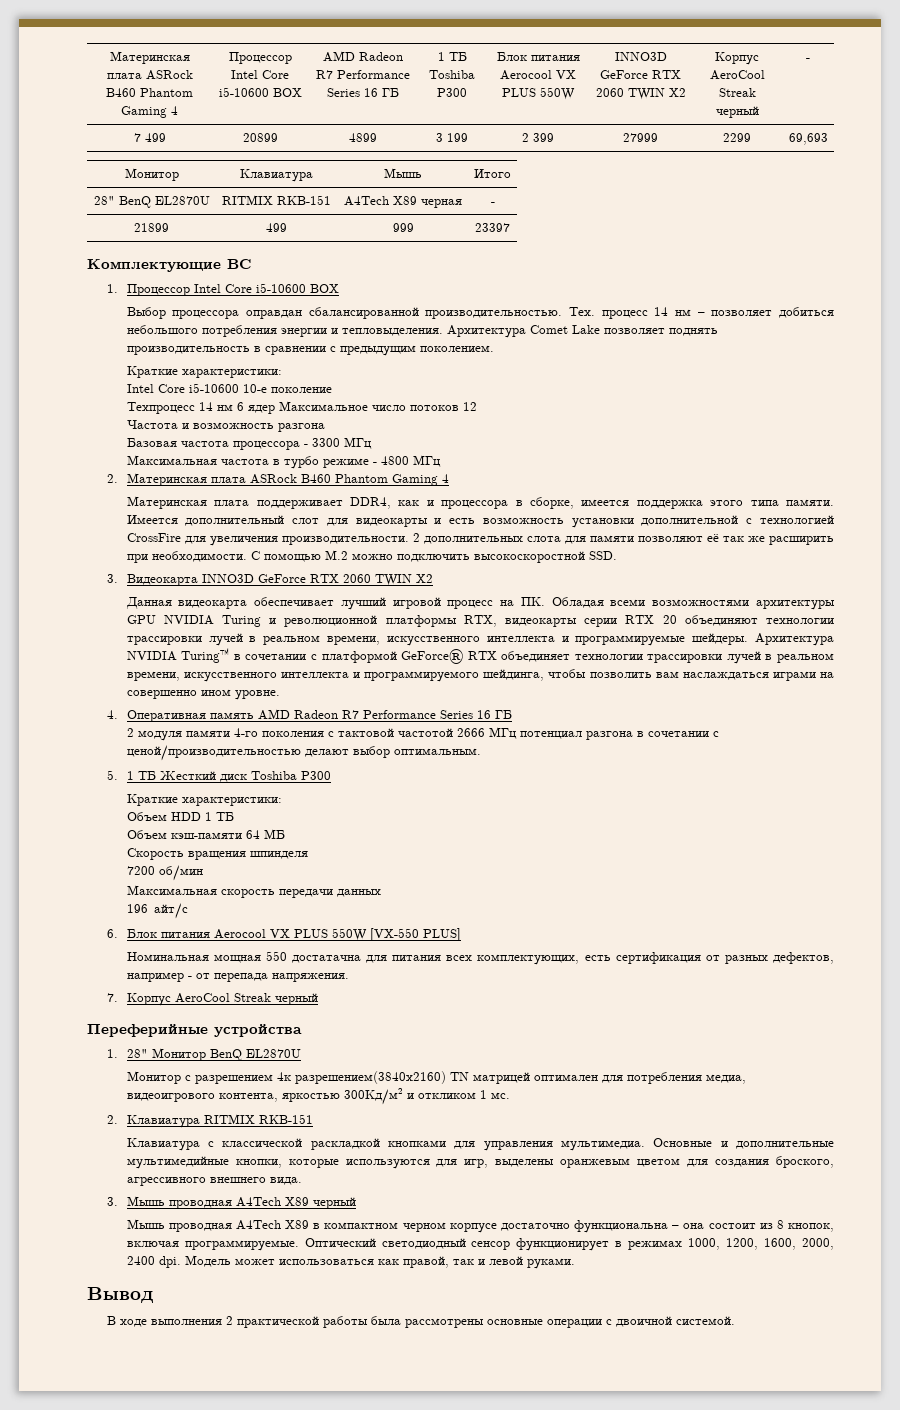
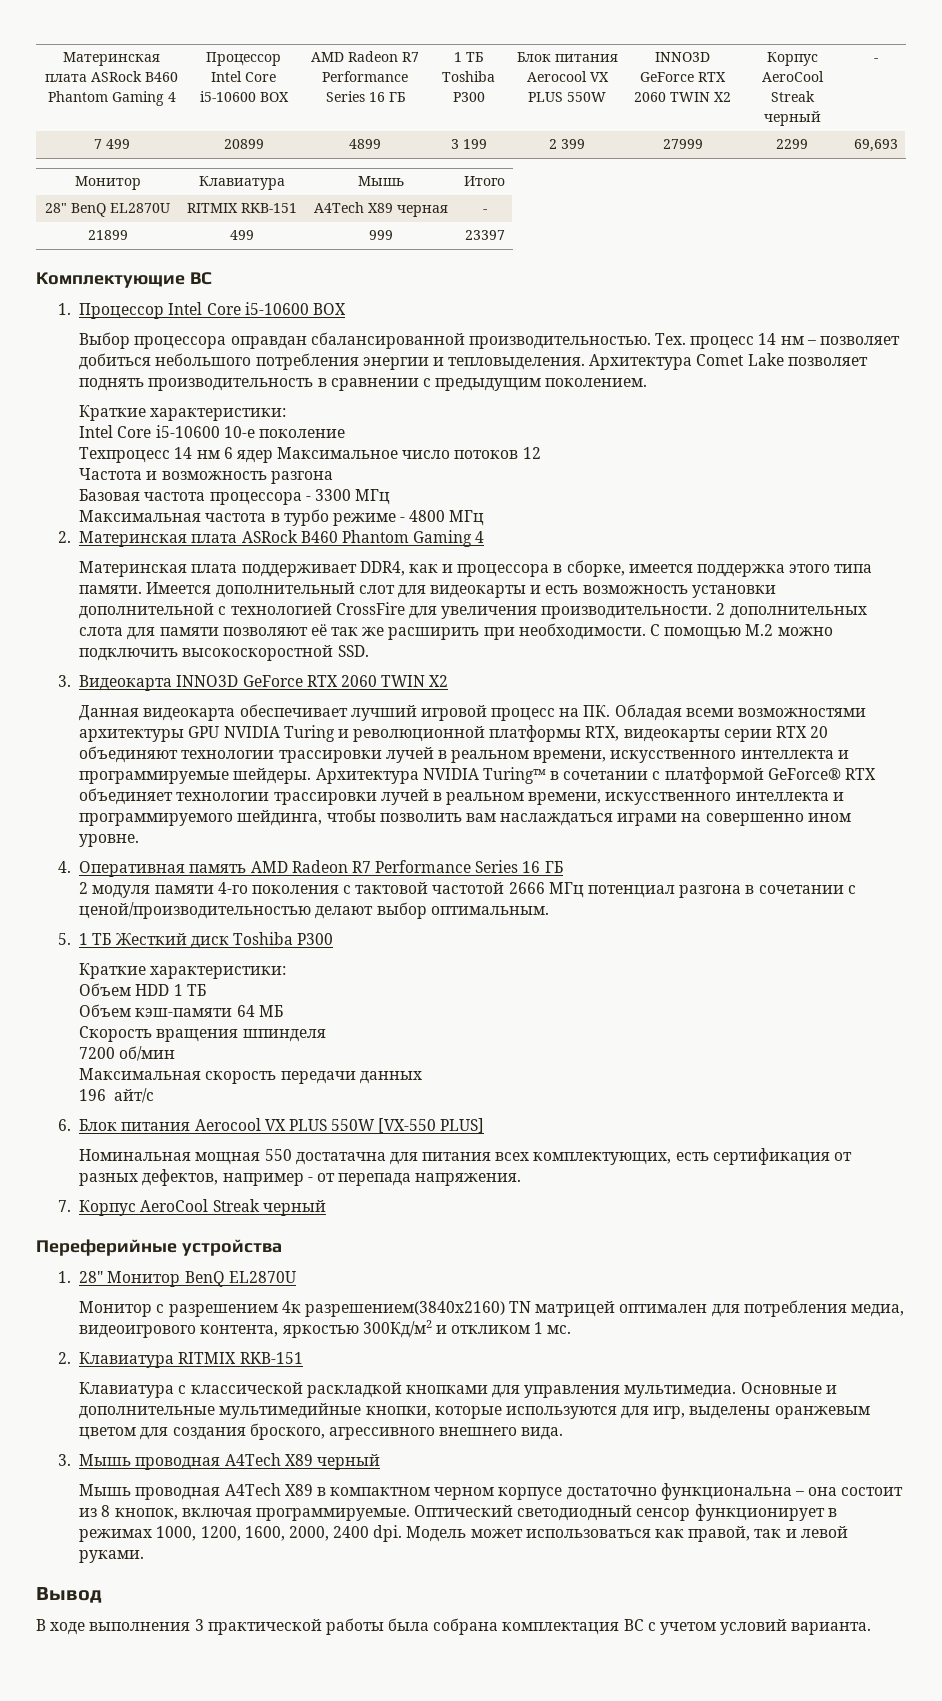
[226,1316,234,1325] 2 -> [194,1619,204,1631] 3
[405,1316,736,1328] рассмотрены основные операции с двоичной системой. -> [433,1618,872,1635] собрана комплектация ВС с учетом условий варианта.

